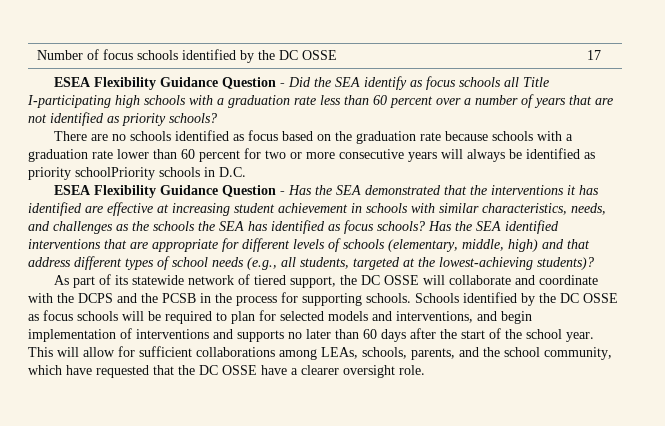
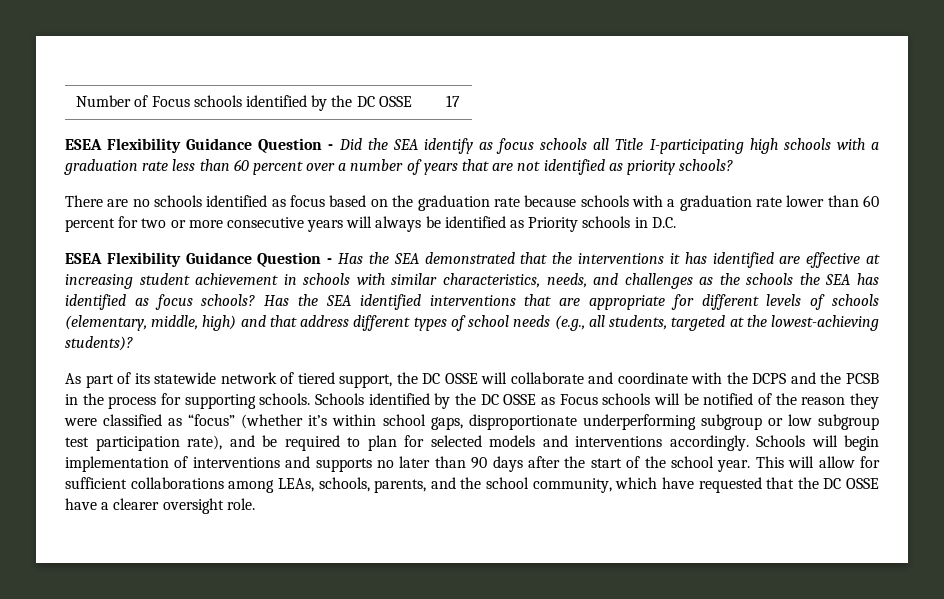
[102,49,133,60] focus -> [151,96,190,107] Focus
[28,167,155,180] priority schoolPriority -> [528,217,579,232] Priority
[43,310,73,321] focus -> [559,394,598,405] Focus
(161, 316) none -> [703,393,879,409] [64,414,879,430] [65,435,277,451] notified of the reason they were classified as “focus” (whether it’s within school gaps, disproportionate underperforming subgroup or low subgroup test participation rate), and be
[396,311,497,323] interventions, and -> [575,435,838,451] interventions accordingly. Schools will
[363,329,377,339] 60 -> [471,457,488,469] 90

